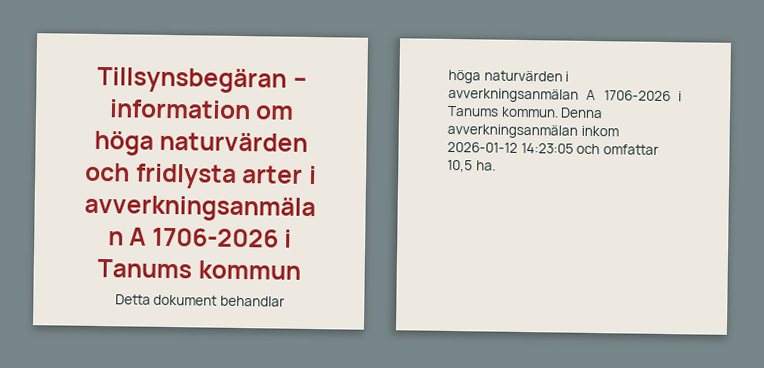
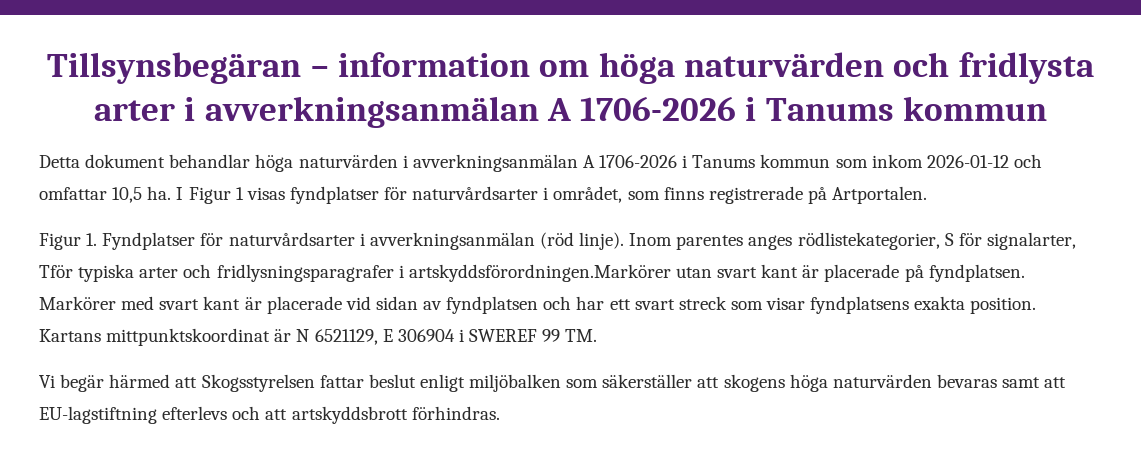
[500,106,604,119] [447,123,578,139] kommun. Denna avverkningsanmälan -> [760,154,868,168] kommun som
[520,142,574,154] 14:23:05 -> (1009, 161) none
(496, 165) none -> [176,186,928,204] [39,232,1076,250] [39,264,1025,282] [39,296,1037,314] [39,328,598,346] [39,374,1067,392] [39,406,500,424] I Figur 1 visas fyndplatser för naturvårdsarter i området, som finns registrerade på Artportalen. // Figur 1. Fyndplatser för naturvårdsarter i avverkningsanmälan (röd linje). Inom parentes anges rödlistekategorier, S för signalarter, Tför typiska arter och fridlysningsparagrafer i artskyddsförordningen.Markörer utan svart kant är placerade på fyndplatsen. Markörer med svart kant är placerade vid sidan av fyndplatsen och har ett svart streck som visar fyndplatsens exakta position. Kartans mittpunktskoordinat är N 6521129, E 306904 i SWEREF 99 TM. // Vi begär härmed att Skogsstyrelsen fattar beslut enligt miljöbalken som säkerställer att skogens höga naturvärden bevaras samt att EU-lagstiftning efterlevs och att artskyddsbrott förhindras.

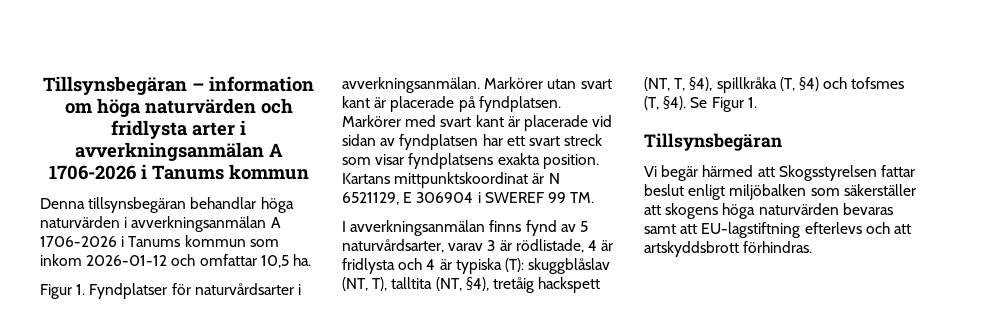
[39,154,166,168] Detta dokument -> [40,197,187,213] Denna tillsynsbegäran
[176,186,928,204] I Figur 1 visas fyndplatser för naturvårdsarter i området, som finns registrerade på Artportalen. -> (311, 260) none
[369,232,1076,250] [39,264,671,282] avverkningsanmälan (röd linje). Inom parentes anges rödlistekategorier, S för signalarter, Tför typiska arter och fridlysningsparagrafer i artskyddsförordningen.Markörer -> [342,77,544,93] avverkningsanmälan. Markörer
[543,296,572,310] och -> (479, 142) none
(598, 335) none -> [342,220,588,236] [342,239,614,253] [342,258,611,274] [342,277,601,293] [644,77,905,93] [644,96,757,112] [644,133,782,151] // I avverkningsanmälan finns fynd av 5 naturvårdsarter, varav 3 är rödlistade, 4 är fridlysta och 4 är typiska (T): skuggblåslav (NT, T), talltita (NT, §4), tretåig hackspett (NT, T, §4), spillkråka (T, §4) och tofsmes (T, §4). Se Figur 1. // Tillsynsbegäran

